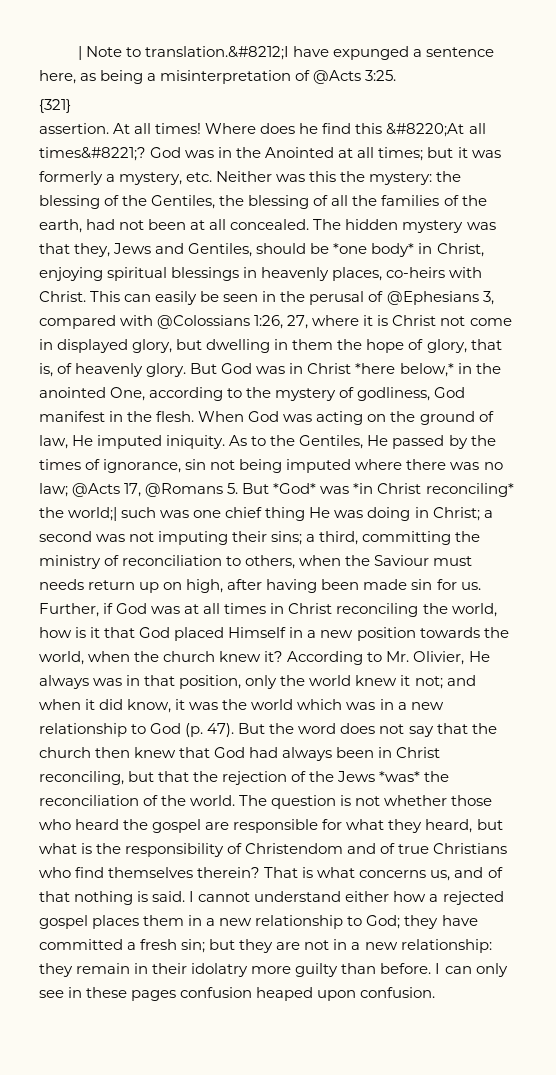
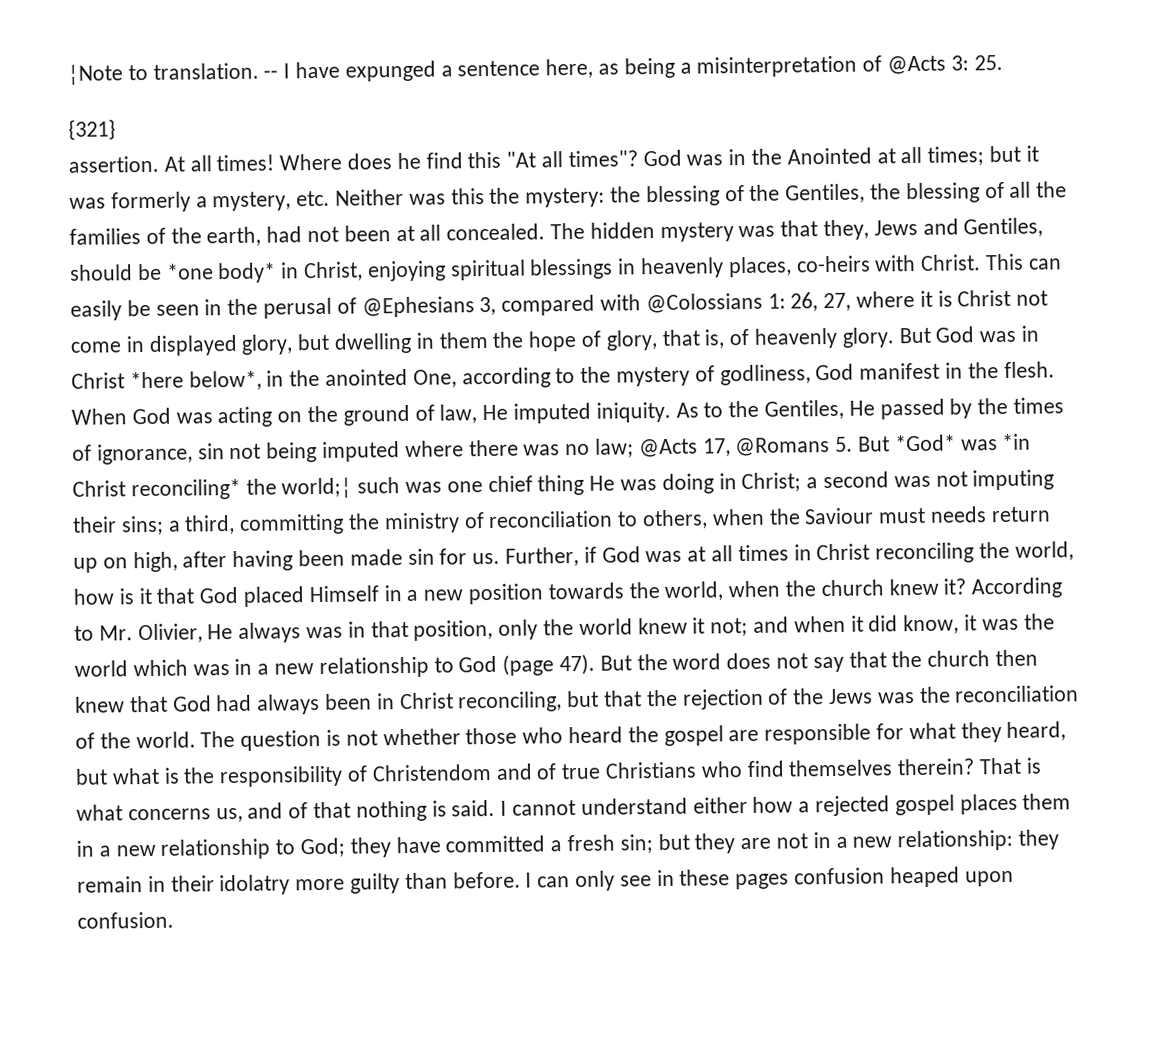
[77,46,289,60] | Note to translation.&#8212;I -> [67,62,291,85] ¦Note to translation. -- I
[365,70,397,81] 3:25. -> [950,54,1003,71] 3: 25.
[386,123,486,137] [39,147,146,161] &#8220;At all times&#8221;? -> [506,150,638,168] "At all times"?
[254,315,284,329] 1:26, -> [767,292,819,312] 1: 26,
[399,363,454,377] below,* -> [188,370,262,391] below*,
[68,507,118,521] world;| -> [281,477,353,499] world;¦
[185,723,204,737] (p. -> [502,654,555,676] (page
[379,771,421,782] *was* -> [877,692,915,704] was

